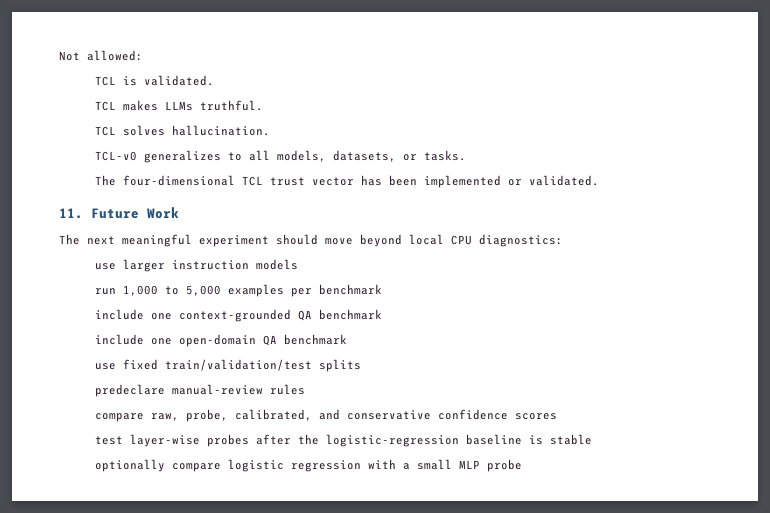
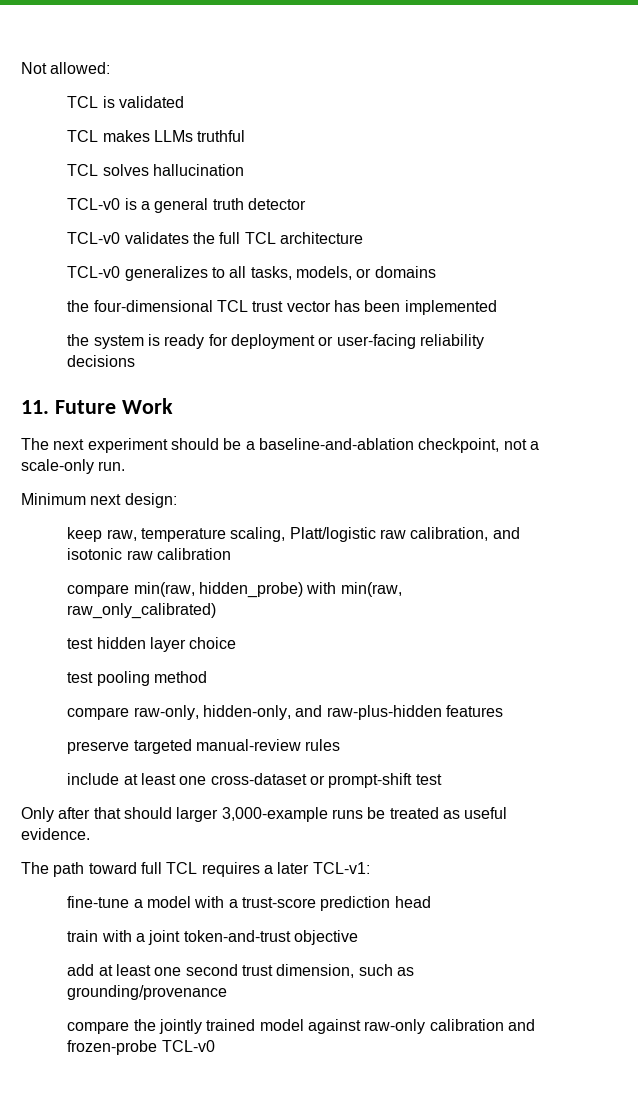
[143,75,214,86] validated. -> [119,96,185,108] validated
[199,100,263,111] truthful. -> [197,130,246,142] truthful
[171,125,270,136] hallucination. -> [153,164,245,176] [67,198,307,213] [67,232,364,244] hallucination // TCL-v0 is a general truth detector // TCL-v0 validates the full TCL architecture
[276,150,466,162] [94,175,116,186] models, datasets, or tasks. // The -> [250,266,436,280] [67,300,90,312] tasks, models, or domains // the
[507,175,599,186] or validated. -> [67,334,484,349] [67,355,136,367] // the system is ready for deployment or user-facing reliability decisions
[122,234,192,247] meaningful -> (85, 444) none
[325,234,563,247] [94,259,298,272] [94,284,382,297] [94,309,382,322] [94,334,347,347] [94,359,361,372] [94,384,305,397] [94,409,557,422] [94,434,592,447] [94,459,522,472] move beyond local CPU diagnostics: // use larger instruction models // run 1,000 to 5,000 examples per benchmark // include one context-grounded QA benchmark // include one open-domain QA benchmark // use fixed train/validation/test splits // predeclare manual-review rules // compare raw, probe, calibrated, and conservative confidence scores // test layer-wise probes after the logistic-regression baseline is stable // optionally compare logistic regression with a small MLP probe -> [223,438,539,453] [21,459,126,474] [21,493,177,508] [67,527,520,542] [67,548,232,560] [67,582,402,598] [67,603,217,619] [67,637,237,652] [67,671,208,686] [67,705,504,720] [67,739,341,754] [67,773,442,788] [21,807,508,822] [21,828,90,840] [21,862,370,877] [67,896,431,911] [67,930,359,945] [67,964,414,978] [67,985,228,1000] [67,1019,535,1034] [67,1040,215,1055] be a baseline-and-ablation checkpoint, not a scale-only run. // Minimum next design: // keep raw, temperature scaling, Platt/logistic raw calibration, and isotonic raw calibration // compare min(raw, hidden_probe) with min(raw, raw_only_calibrated) // test hidden layer choice // test pooling method // compare raw-only, hidden-only, and raw-plus-hidden features // preserve targeted manual-review rules // include at least one cross-dataset or prompt-shift test // Only after that should larger 3,000-example runs be treated as useful evidence. // The path toward full TCL requires a later TCL-v1: // fine-tune a model with a trust-score prediction head // train with a joint token-and-trust objective // add at least one second trust dimension, such as grounding/provenance // compare the jointly trained model against raw-only calibration and frozen-probe TCL-v0

